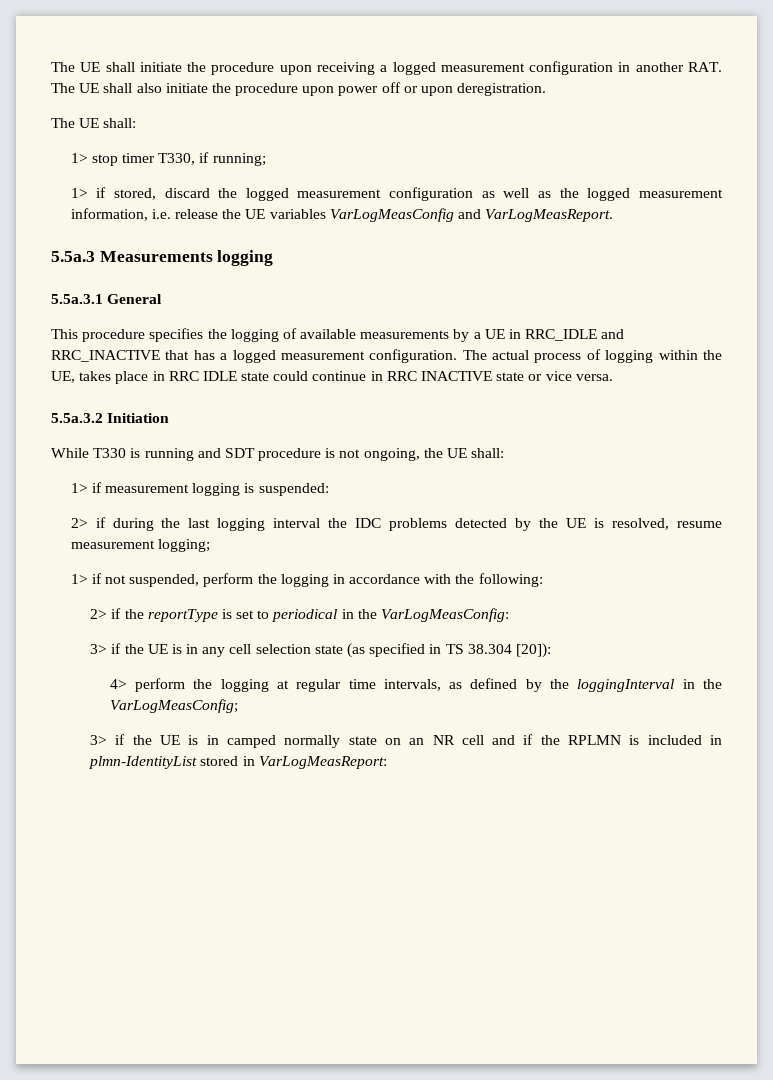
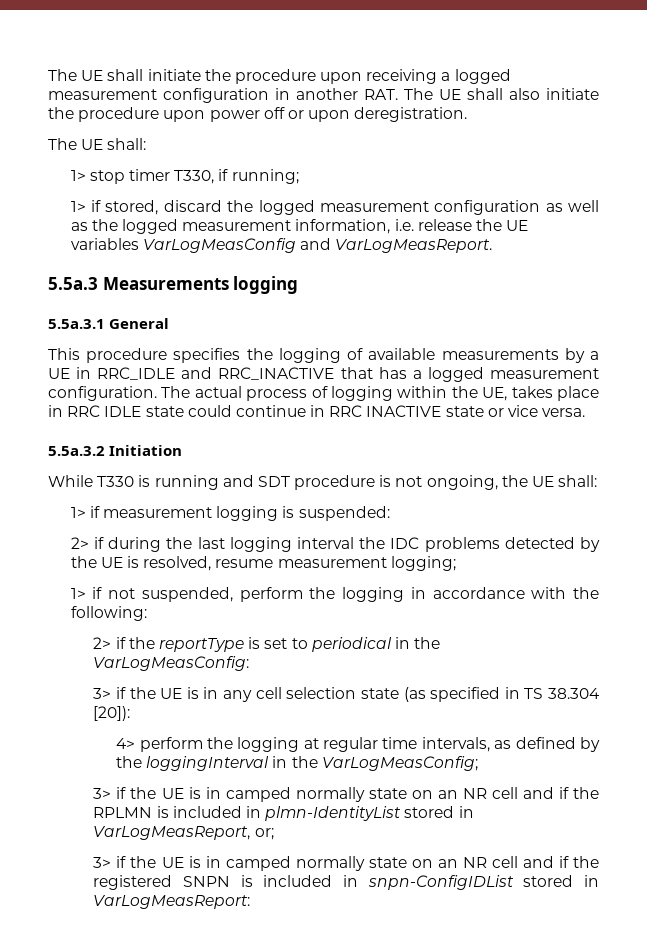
(255, 761) none -> [93,826,274,840] [93,856,600,871] [93,875,599,890] VarLogMeasReport, or; // 3> if the UE is in camped normally state on an NR cell and if the registered SNPN is included in snpn-ConfigIDList stored in

